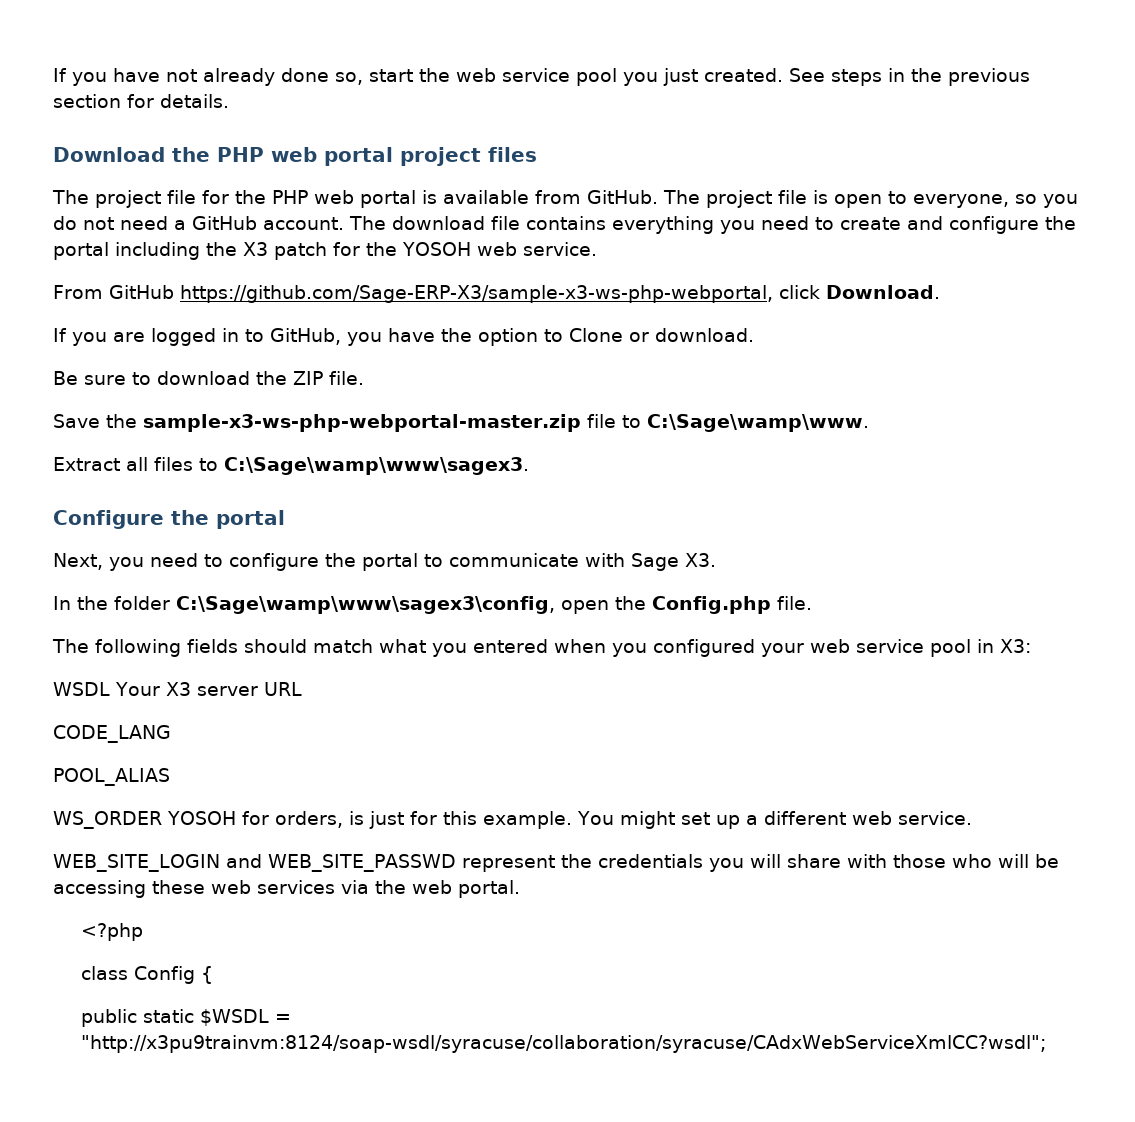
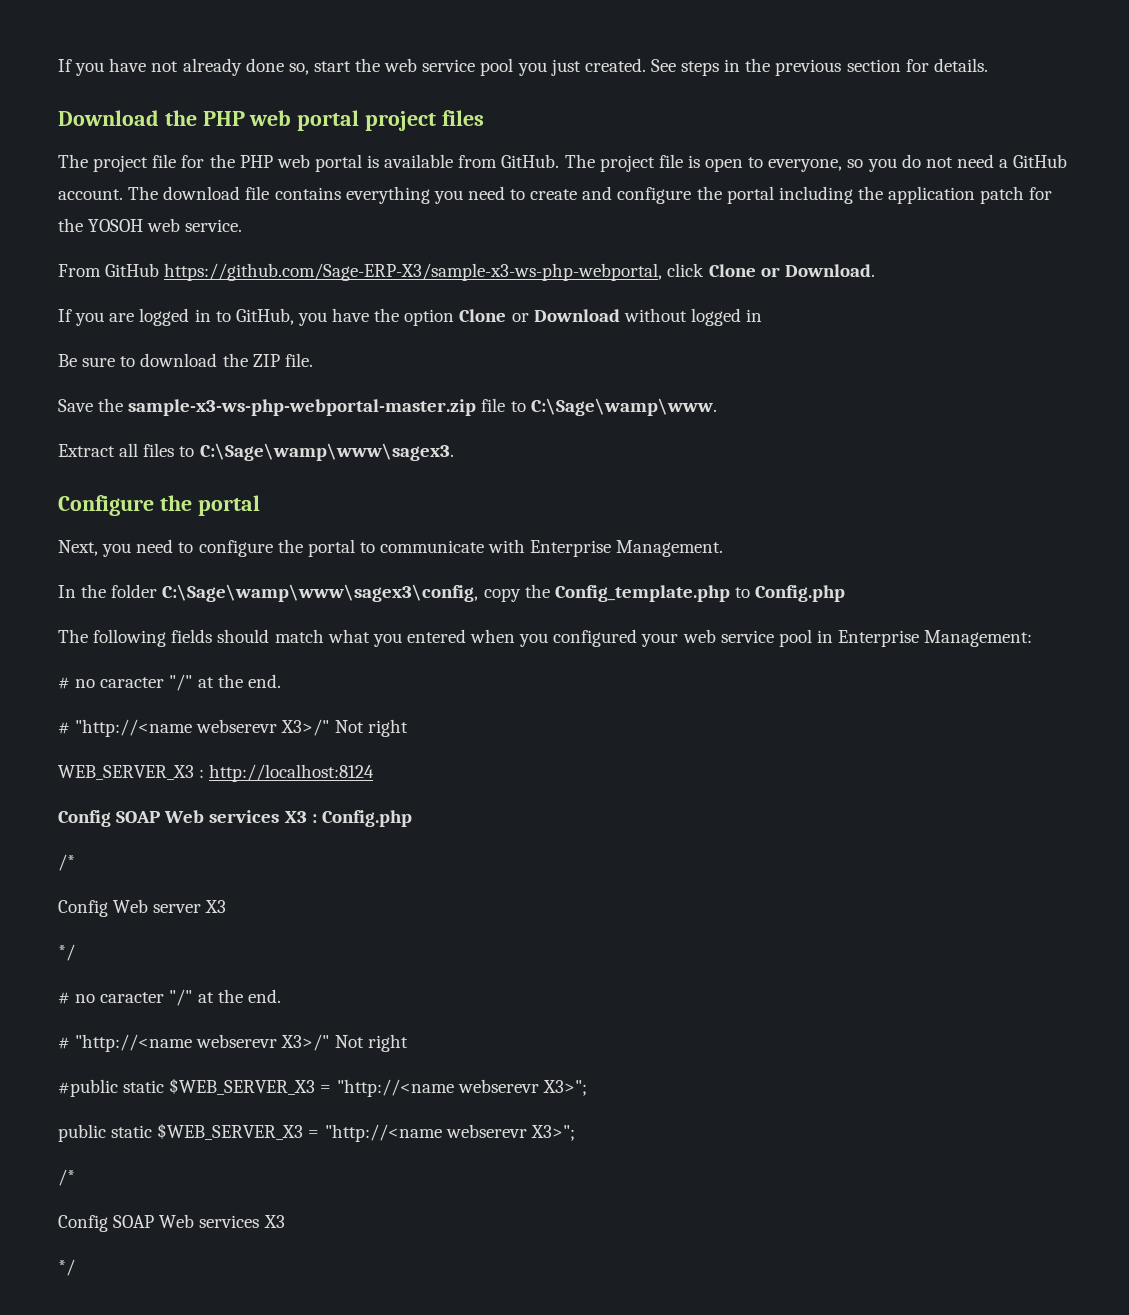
[243,242,268,256] X3 -> [888,186,976,204] application
(820, 292) none -> [708,264,780,277] Clone or
[544,328,754,342] to Clone or download. -> [459,308,763,326] Clone or Download without logged in
[631,553,716,571] Sage X3. -> [530,540,724,557] Enterprise Management.
[561,596,812,614] open the Config.php file. -> [483,584,846,602] copy the Config_template.php to Config.php
[1000,639,1031,653] [53,682,302,696] [53,725,171,743] [53,768,170,786] [53,811,972,829] [53,854,1059,872] [53,880,520,898] [81,923,144,941] [81,966,214,984] [81,1009,292,1027] [81,1035,1047,1053] X3: // WSDL Your X3 server URL // CODE_LANG // POOL_ALIAS // WS_ORDER YOSOH for orders, is just for this example. You might set up a different web service. // WEB_SITE_LOGIN and WEB_SITE_PASSWD represent the credentials you will share with those who will be accessing these web services via the web portal. // <?php // class Config { // public static $WSDL = "http://x3pu9trainvm:8124/soap-wsdl/syracuse/collaboration/syracuse/CAdxWebServiceXmlCC?wsdl"; -> [838,630,1033,647] [58,674,281,691] [58,719,408,737] [58,764,375,782] [58,810,412,827] [58,854,75,871] [58,899,227,917] [58,944,75,961] [58,989,281,1006] [58,1034,408,1052] [58,1078,587,1097] [58,1123,575,1142] [58,1169,75,1186] [58,1214,285,1232] [58,1259,75,1276] Enterprise Management: // # no caracter "/" at the end. // # "http://<name webserevr X3>/" Not right // WEB_SERVER_X3 : http://localhost:8124 // Config SOAP Web services X3 : Config.php // /* // Config Web server X3 // */ // # no caracter "/" at the end. // # "http://<name webserevr X3>/" Not right // #public static $WEB_SERVER_X3 = "http://<name webserevr X3>"; // public static $WEB_SERVER_X3 = "http://<name webserevr X3>"; // /* // Config SOAP Web services X3 // */

